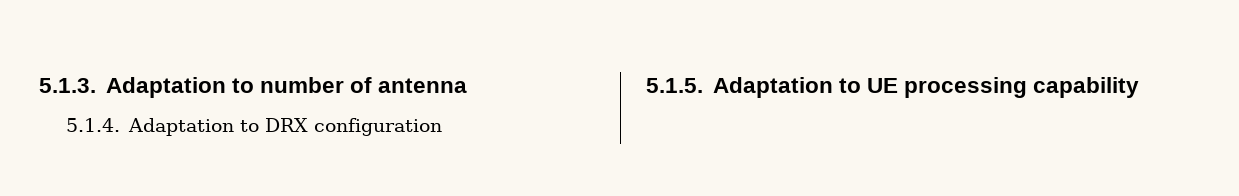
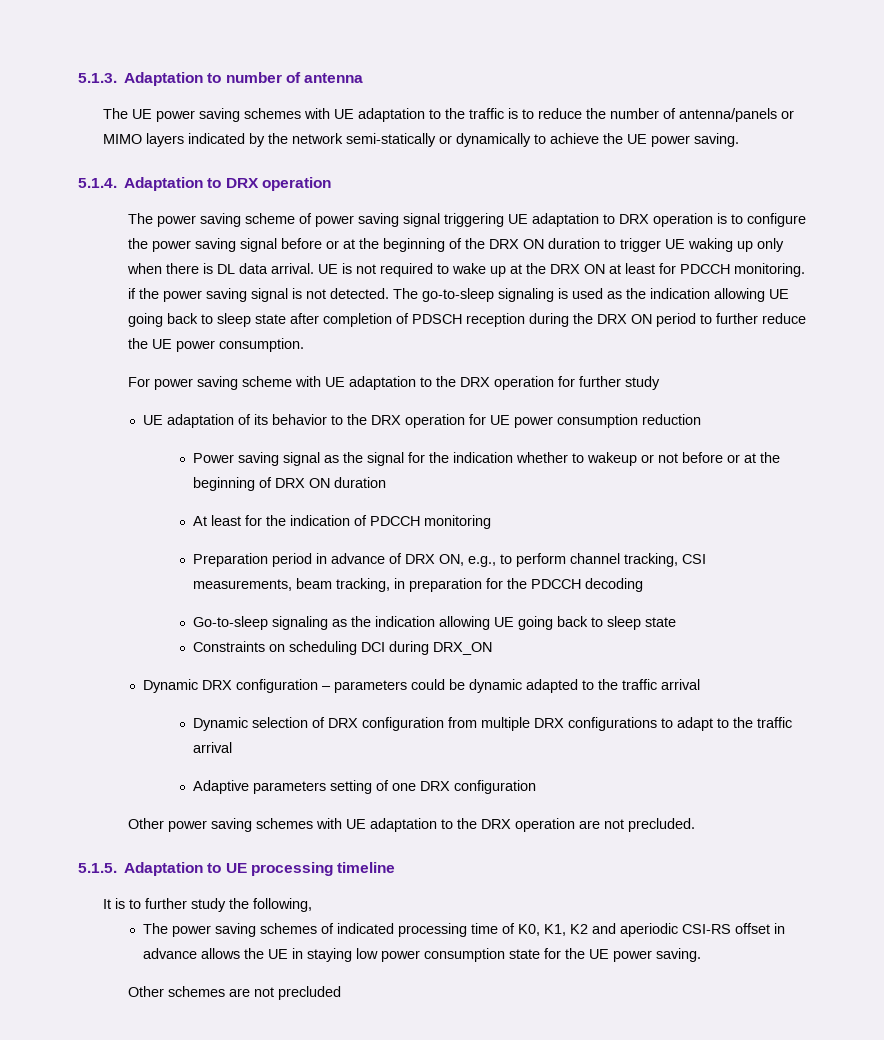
[65,118,442,136] 5.1.4. Adaptation to DRX configuration -> [102,108,794,122] [102,133,739,147] [78,177,331,191] [127,213,806,227] [127,238,784,252] [126,263,805,277] [127,288,789,302] [127,313,806,327] [127,338,304,352] [127,376,660,390] [143,414,702,428] [192,452,780,466] [192,477,386,491] [192,515,491,529] [192,553,706,567] [192,578,643,592] [192,616,676,630] [192,641,492,655] [143,679,701,693] [192,717,792,731] [192,742,232,753] [192,780,536,794] [127,818,695,832] The UE power saving schemes with UE adaptation to the traffic is to reduce the number of antenna/panels or MIMO layers indicated by the network semi-statically or dynamically to achieve the UE power saving. // 5.1.4. Adaptation to DRX operation // The power saving scheme of power saving signal triggering UE adaptation to DRX operation is to configure the power saving signal before or at the beginning of the DRX ON duration to trigger UE waking up only when there is DL data arrival. UE is not required to wake up at the DRX ON at least for PDCCH monitoring. if the power saving signal is not detected. The go-to-sleep signaling is used as the indication allowing UE going back to sleep state after completion of PDSCH reception during the DRX ON period to further reduce the UE power consumption. // For power saving scheme with UE adaptation to the DRX operation for further study // UE adaptation of its behavior to the DRX operation for UE power consumption reduction // Power saving signal as the signal for the indication whether to wakeup or not before or at the beginning of DRX ON duration // At least for the indication of PDCCH monitoring // Preparation period in advance of DRX ON, e.g., to perform channel tracking, CSI measurements, beam tracking, in preparation for the PDCCH decoding // Go-to-sleep signaling as the indication allowing UE going back to sleep state // Constraints on scheduling DCI during DRX_ON // Dynamic DRX configuration – parameters could be dynamic adapted to the traffic arrival // Dynamic selection of DRX configuration from multiple DRX configurations to adapt to the traffic arrival // Adaptive parameters setting of one DRX configuration // Other power saving schemes with UE adaptation to the DRX operation are not precluded.
[1032,77,1139,98] capability -> [336,862,395,873] [102,898,312,912] [143,923,786,937] [143,948,702,962] [127,986,341,1000] timeline // It is to further study the following, // The power saving schemes of indicated processing time of K0, K1, K2 and aperiodic CSI-RS offset in advance allows the UE in staying low power consumption state for the UE power saving. // Other schemes are not precluded

